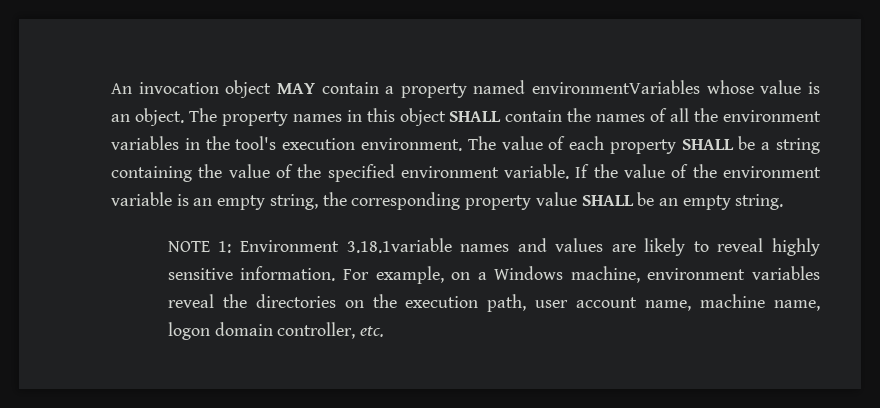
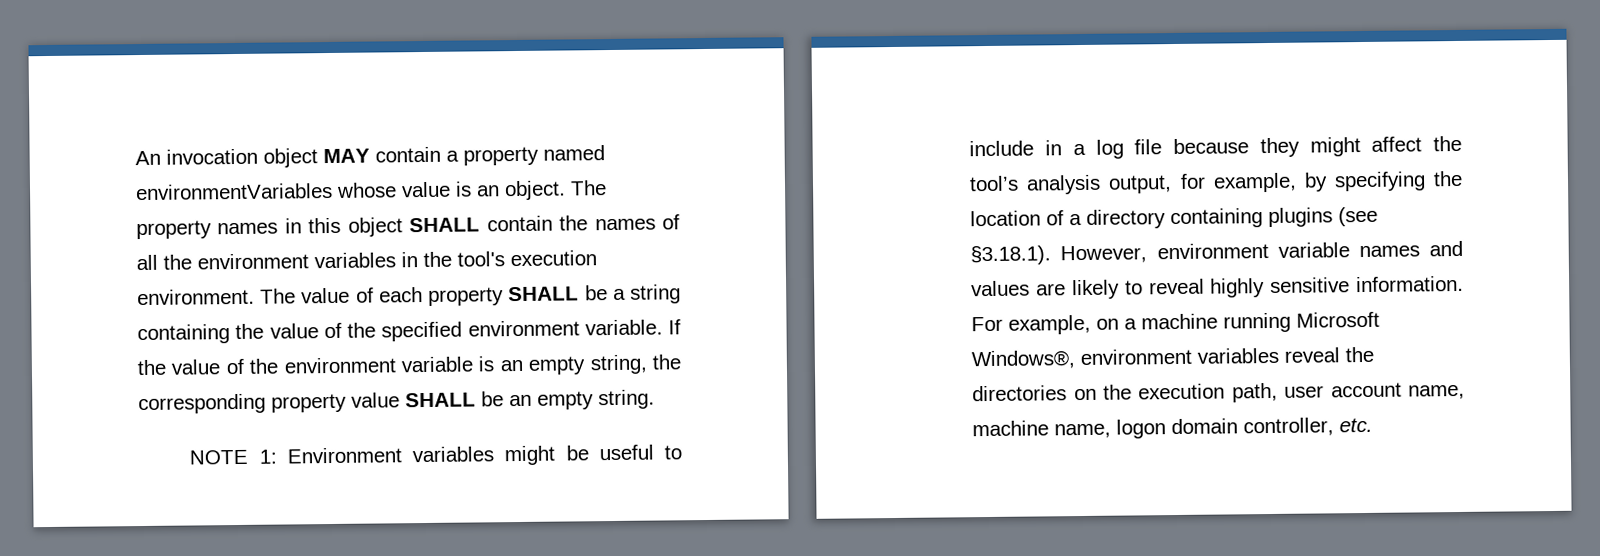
[346,238,452,253] 3.18.1variable -> [412,444,682,466] [969,135,1462,159] [969,170,1463,195] [970,206,1379,229] [970,242,1350,266] variables might be useful to include in a log file because they might affect the tool’s analysis output, for example, by specifying the location of a directory containing plugins (see §3.18.1). However, environment variable
[494,266,640,283] Windows machine, -> [1141,311,1381,333] [971,350,1076,370] machine running Microsoft Windows®,

